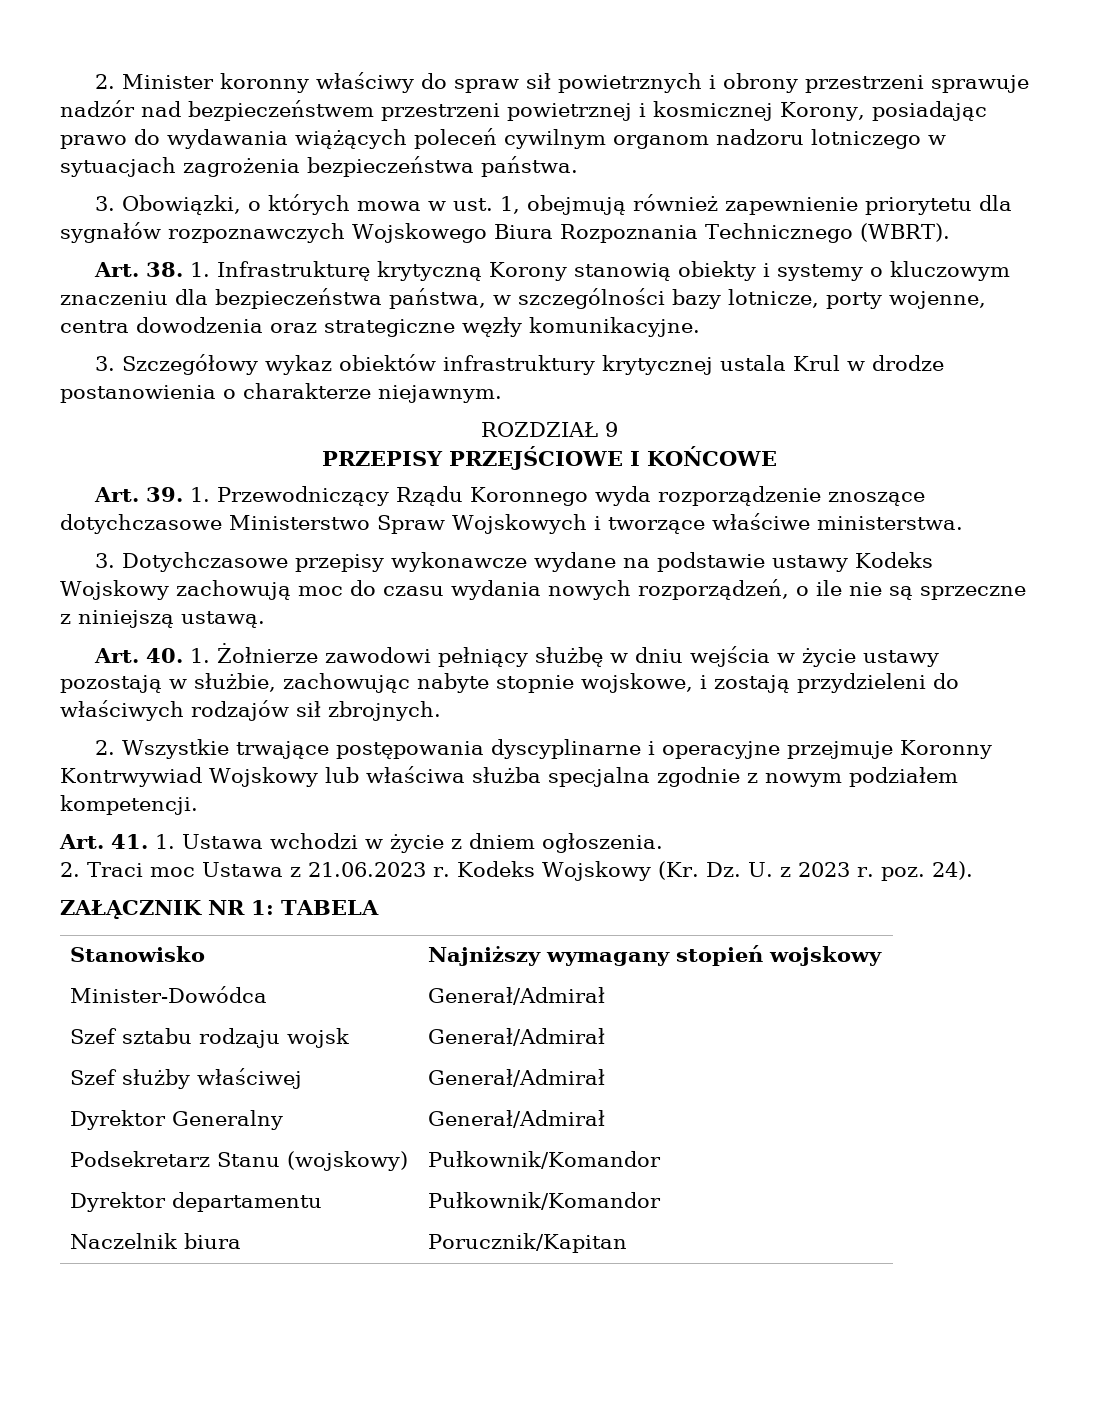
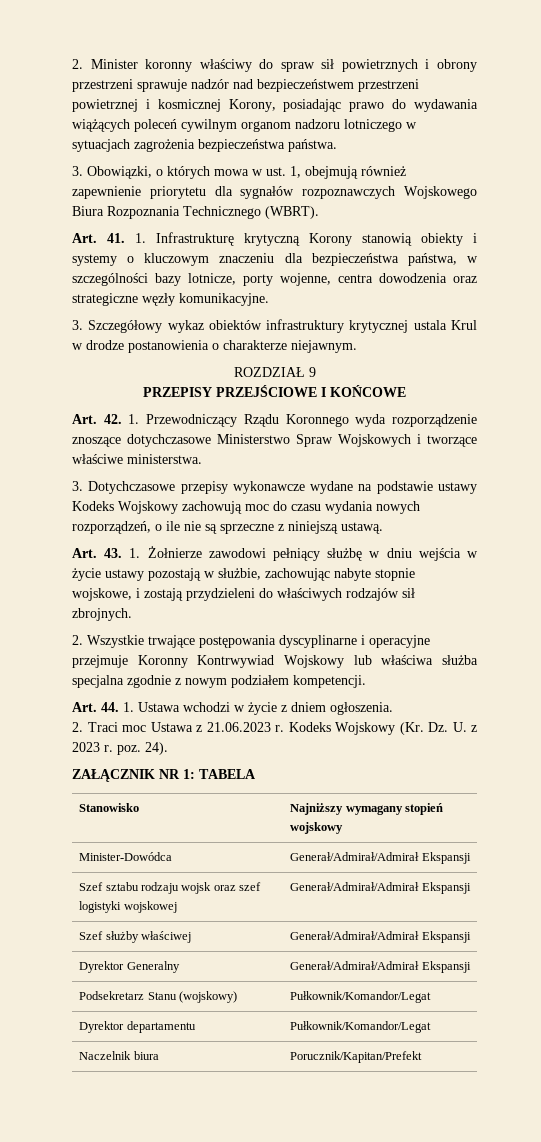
[146,262,184,277] 38. -> [107,233,125,243] 41.
[146,487,184,502] 39. -> [103,414,122,424] 42.
[146,648,184,663] 40. -> [104,548,123,558] 43.
[111,834,148,849] 41. -> [101,702,119,712] 44.
[427,987,605,1005] Generał/Admirał -> [290,852,471,864] Generał/Admirał/Admirał Ekspansji
[427,1028,605,1046] | Generał/Admirał -> [213,882,262,891] [79,901,177,913] [290,882,471,894] oraz szef logistyki wojskowej | Generał/Admirał/Admirał Ekspansji
[427,1069,605,1087] Generał/Admirał -> [290,931,471,943] Generał/Admirał/Admirał Ekspansji
[427,1110,605,1128] Generał/Admirał -> [290,961,471,973] Generał/Admirał/Admirał Ekspansji
[427,1151,661,1169] Pułkownik/Komandor -> [290,991,432,1003] Pułkownik/Komandor/Legat
[427,1192,661,1210] Pułkownik/Komandor -> [290,1021,432,1033] Pułkownik/Komandor/Legat
[427,1233,627,1253] Porucznik/Kapitan -> [290,1051,423,1063] Porucznik/Kapitan/Prefekt

